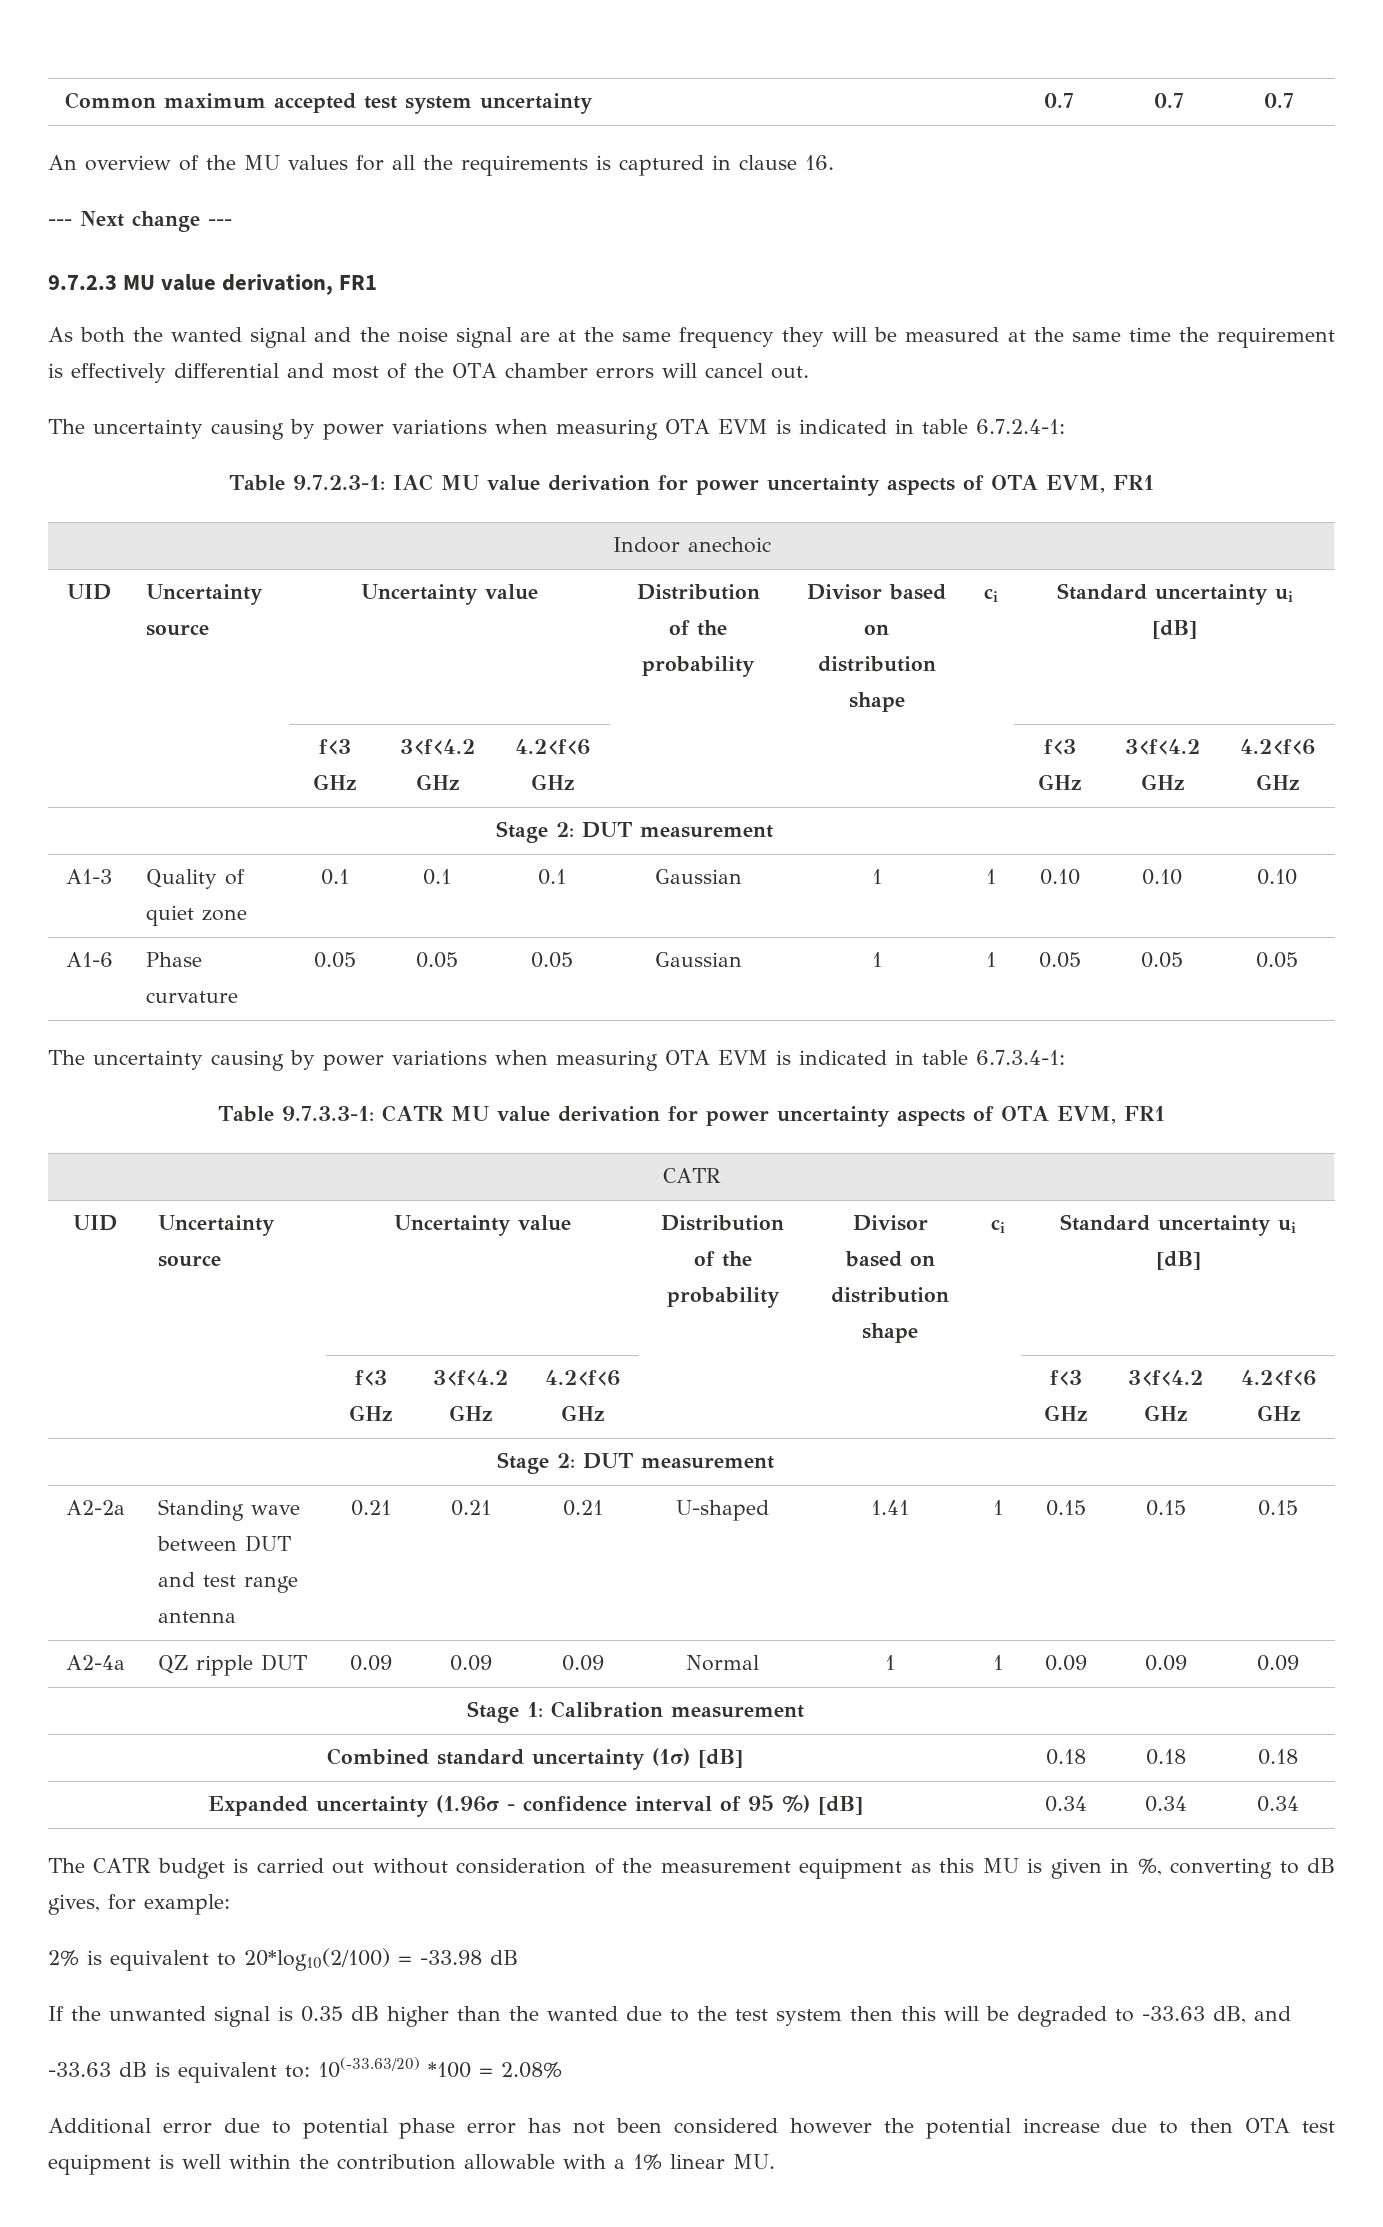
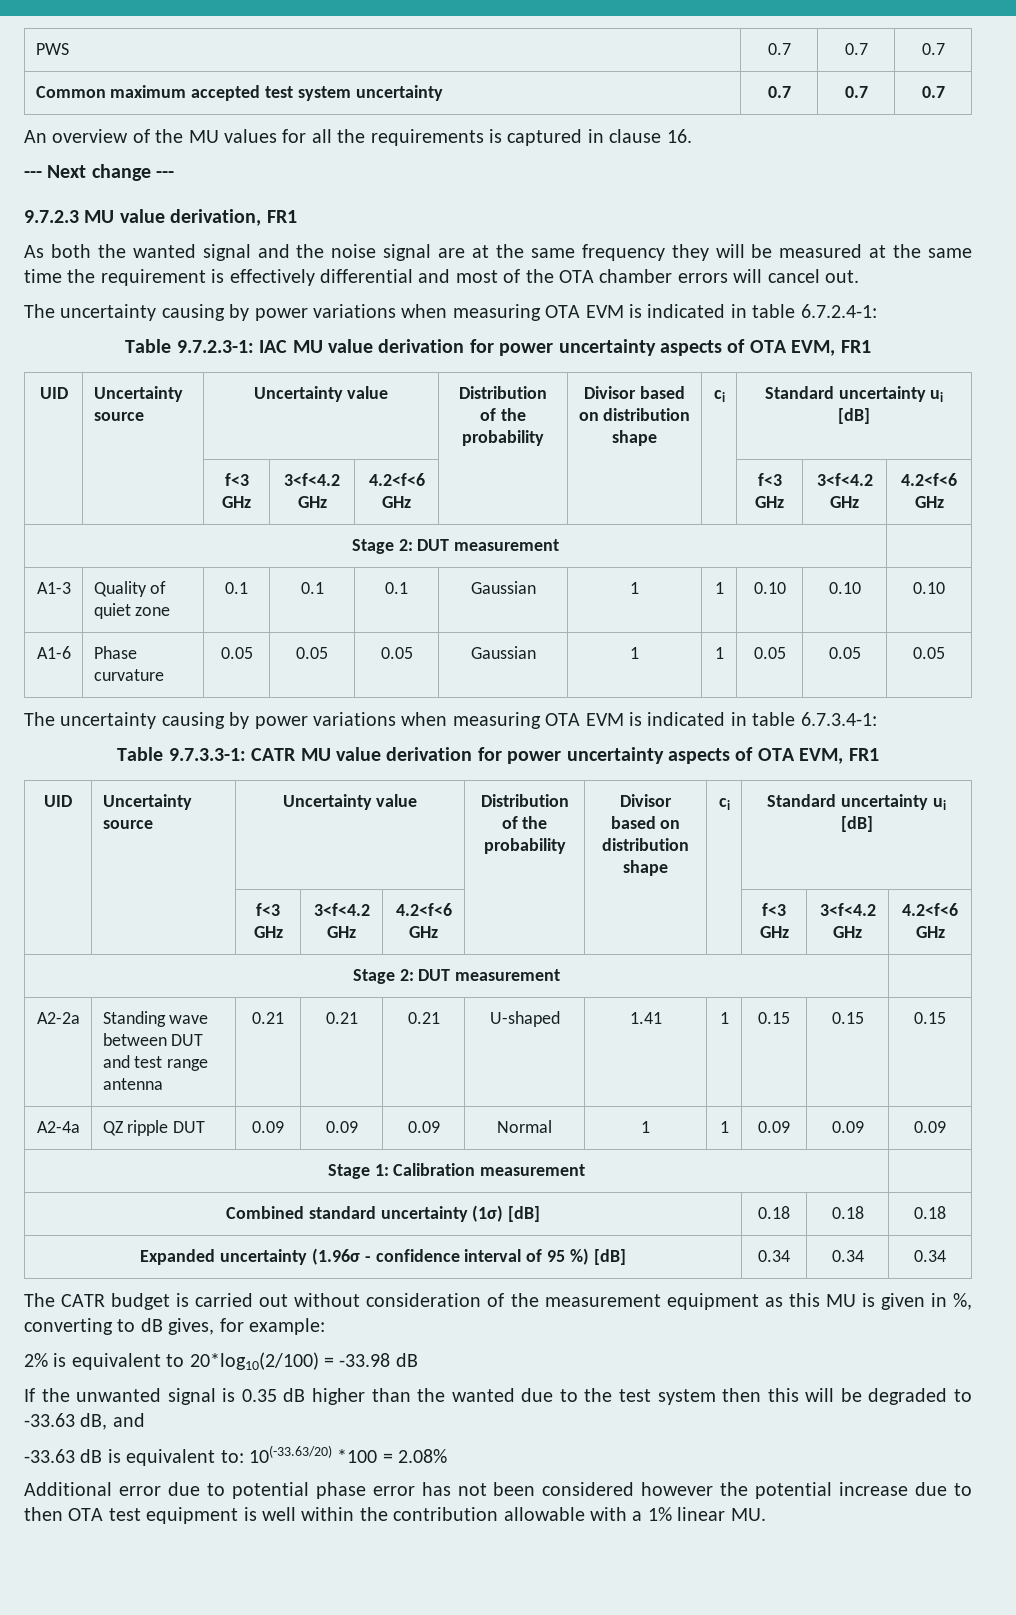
(64, 100) none -> [35,43,69,55] [767,43,791,55] [844,43,868,55] [921,43,945,55] PWS | 0.7 | 0.7 | 0.7 //
[612,537,771,553] // Indoor anechoic -> (871, 346) none
[663,1168,722,1183] // CATR -> (879, 754) none

